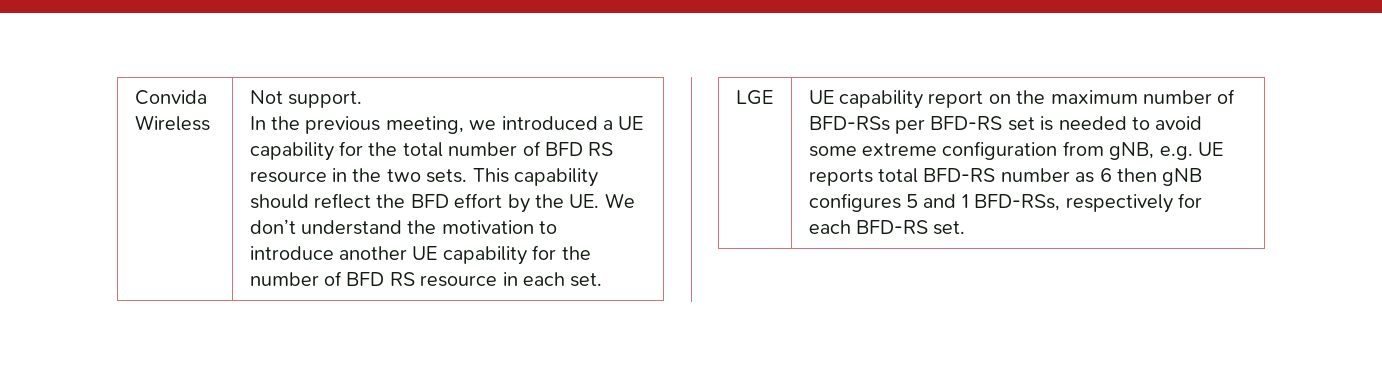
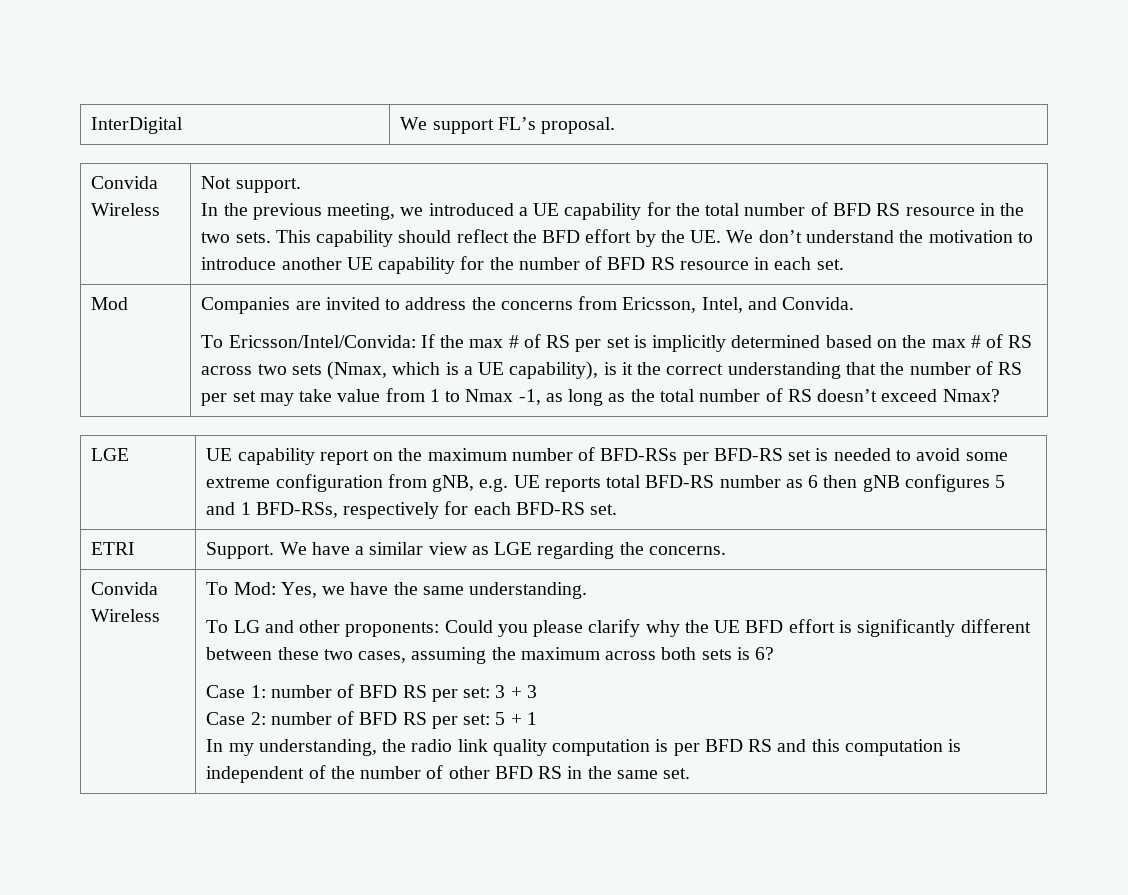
(134, 97) none -> [91,117,184,134] [400,117,616,134] InterDigital | We support FL’s proposal. //
(603, 280) none -> [91,297,129,310] [201,296,855,314] [201,334,1033,352] [201,361,1023,380] [201,388,1000,406] // Mod | Companies are invited to address the concerns from Ericsson, Intel, and Convida. // To Ericsson/Intel/Convida: If the max # of RS per set is implicitly determined based on the max # of RS across two sets (Nmax, which is a UE capability), is it the correct understanding that the number of RS per set may take value from 1 to Nmax -1, as long as the total number of RS doesn’t exceed Nmax?
(966, 228) none -> [91,542,136,555] [206,542,726,559] [91,582,159,595] [91,609,161,622] [206,582,588,599] [206,619,1031,637] [206,647,775,664] [206,684,537,702] [206,711,537,729] [206,739,962,756] [206,765,691,783] // ETRI | Support. We have a similar view as LGE regarding the concerns. // Convida Wireless | To Mod: Yes, we have the same understanding. // To LG and other proponents: Could you please clarify why the UE BFD effort is significantly different between these two cases, assuming the maximum across both sets is 6? // Case 1: number of BFD RS per set: 3 + 3 // Case 2: number of BFD RS per set: 5 + 1 // In my understanding, the radio link quality computation is per BFD RS and this computation is independent of the number of other BFD RS in the same set.

